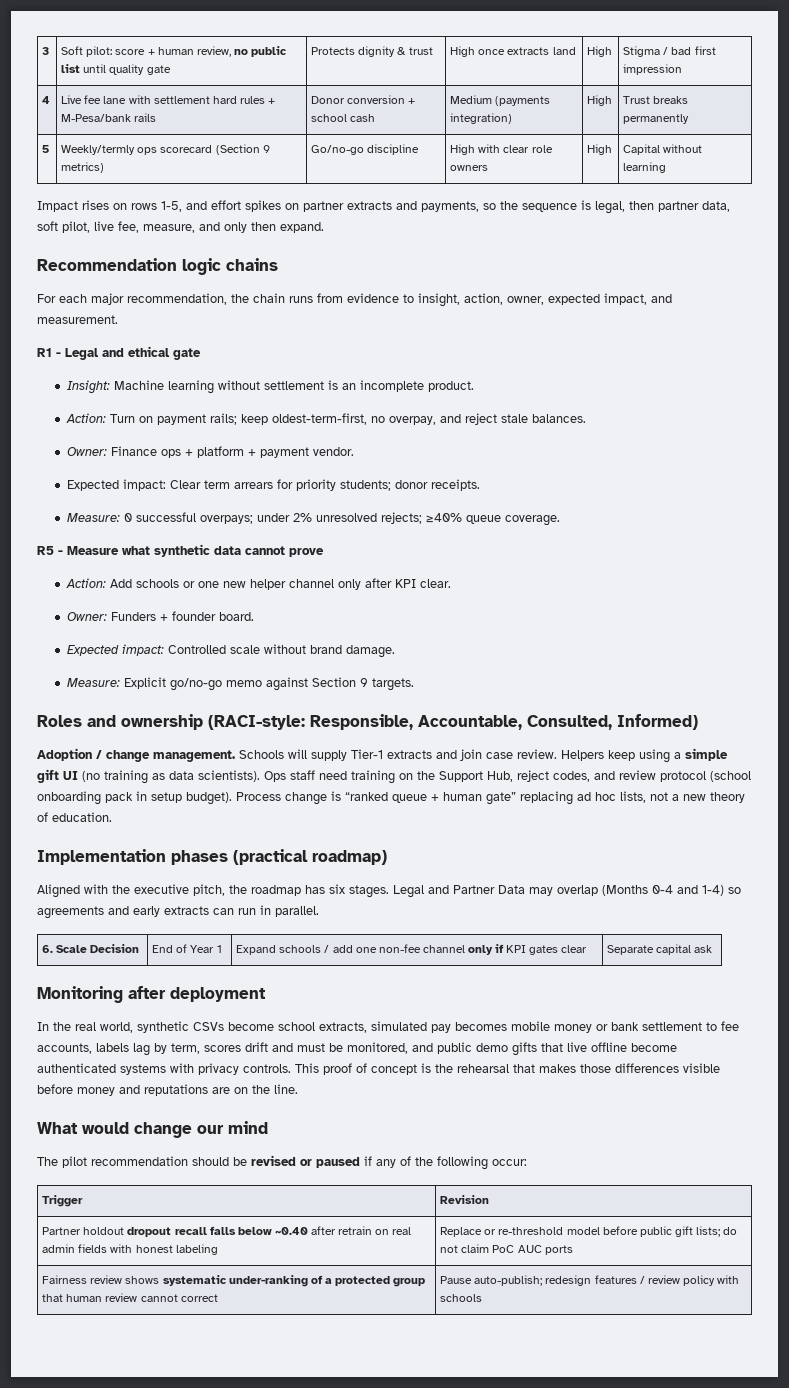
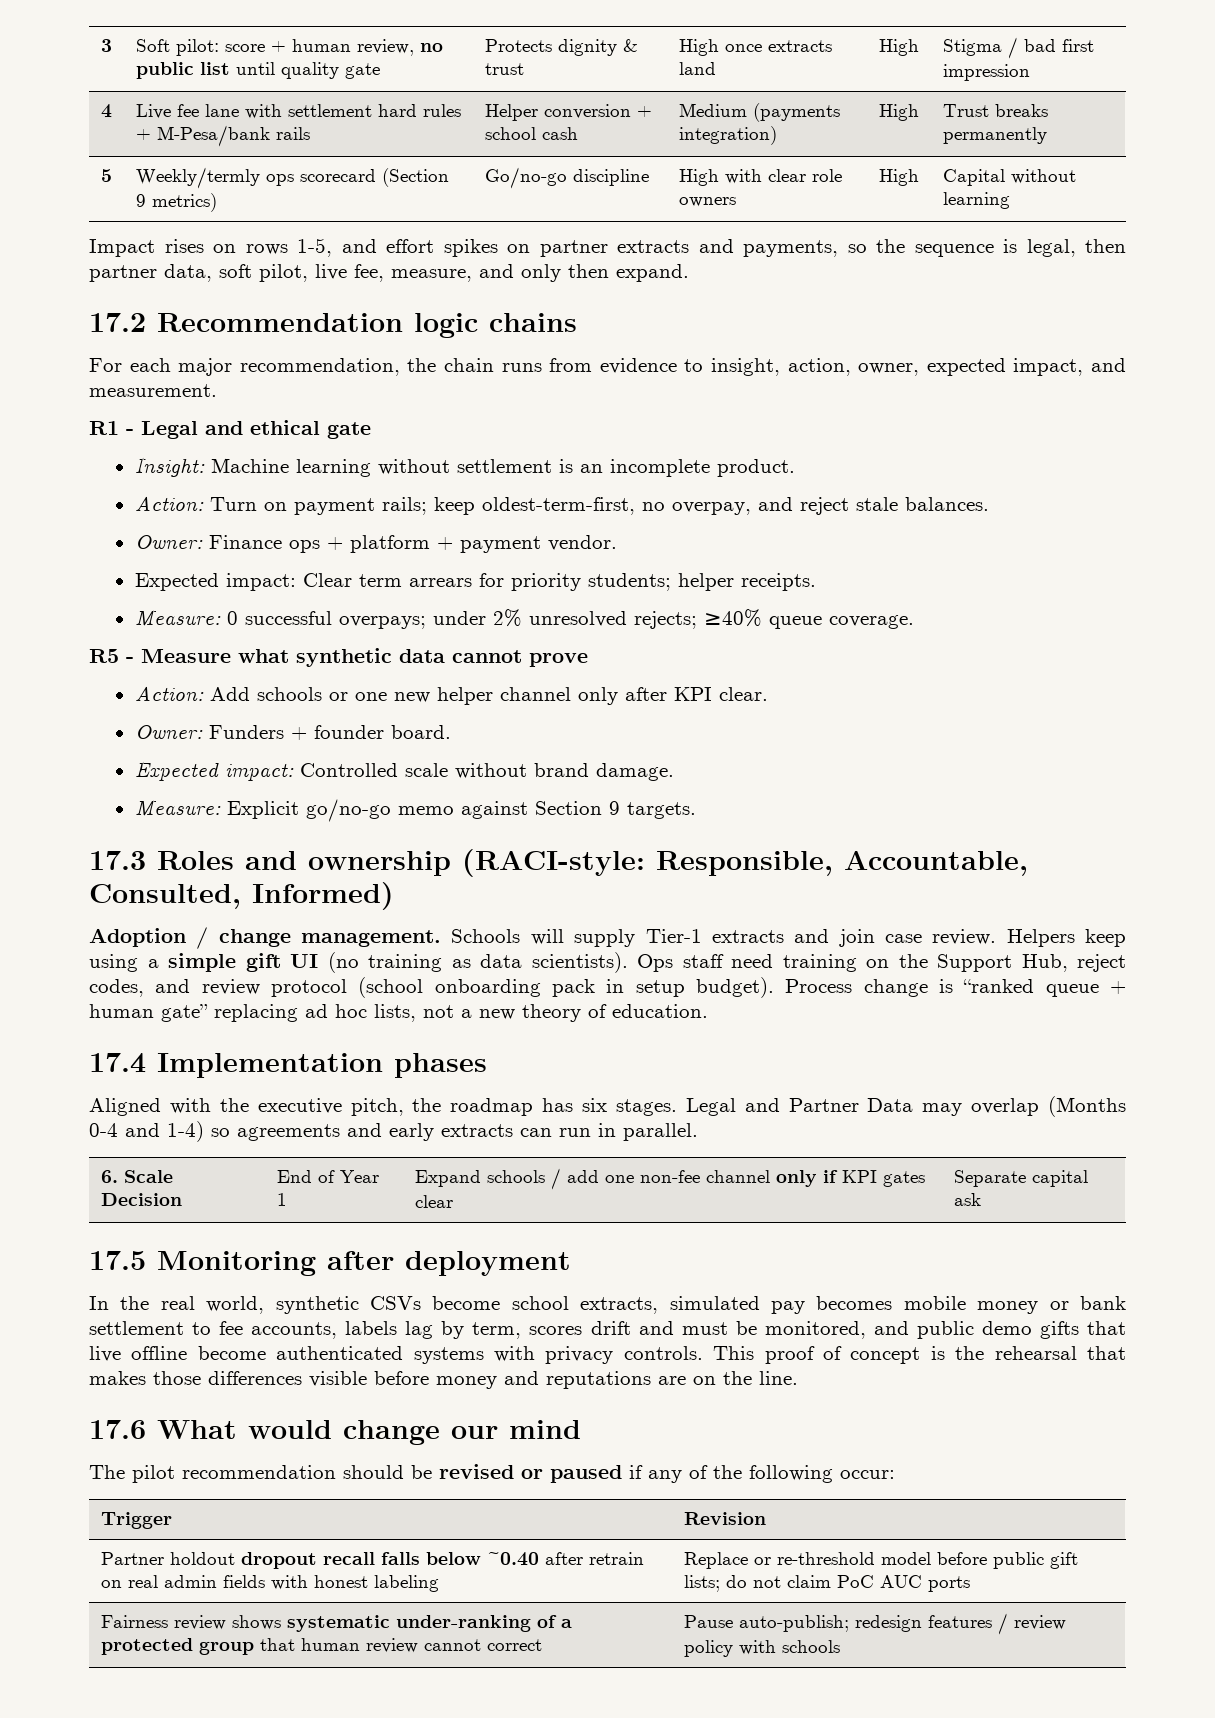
[311,96,346,104] Donor -> [484,104,538,121] Helper
(324, 227) none -> [89,313,146,332] 17.2
[394,480,428,489] donor -> [677,573,734,591] helper
(414, 684) none -> [89,851,146,870] 17.3
(112, 817) none -> [89,1053,146,1073] 17.4
[233,849,387,865] (practical roadmap) -> (487, 1065) none
(713, 949) none -> [89,1251,146,1270] 17.5
(298, 1089) none -> [89,1420,146,1439] 17.6

